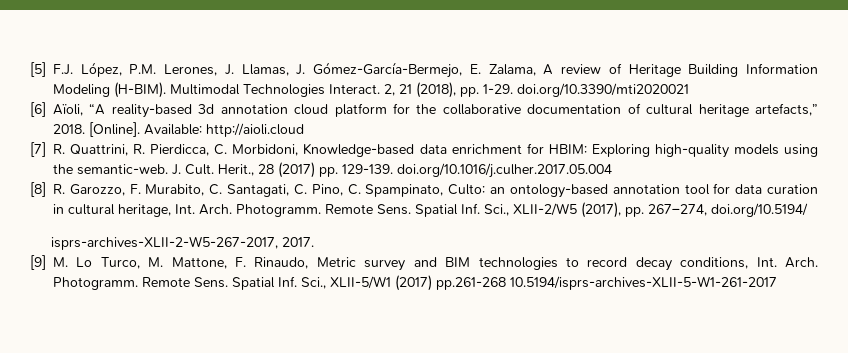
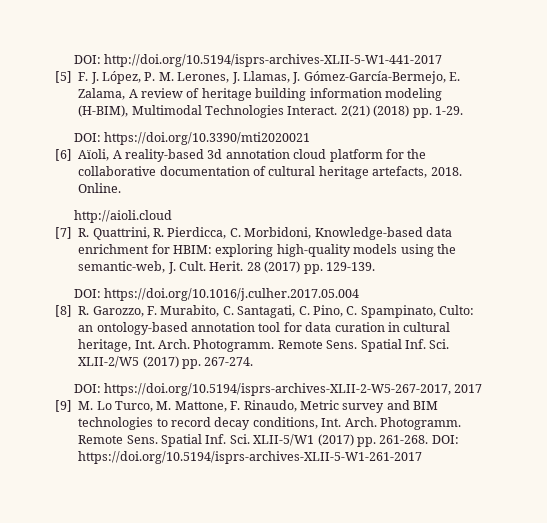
[30,62,157,77] [5] F.J. López, P.M. -> [73,54,443,67] [55,71,174,84] DOI: http://doi.org/10.5194/isprs-archives-XLII-5-W1-441-2017 // [5] F. J. López, P. M.
[628,63,819,77] [53,82,456,98] Heritage Building Information Modeling (H-BIM). Multimodal Technologies Interact. 2, 21 (2018), -> [201,88,442,101] [78,105,410,118] heritage building information modeling (H-BIM), Multimodal Technologies Interact. 2(21) (2018)
[517,83,689,97] doi.org/10.3390/mti2020021 -> [73,132,311,145] // DOI: https://doi.org/10.3390/mti2020021
[89,103,106,115] “A -> [112,150,122,159] A
[755,103,819,116] [53,122,202,137] artefacts,” 2018. [Online]. Available: -> [372,166,462,178] [78,183,122,193] artefacts, 2018. Online. //
[591,144,650,157] Exploring -> [215,244,274,257] exploring
[77,164,168,175] semantic-web. -> [78,261,166,273] semantic-web,
[218,164,254,176] Herit., -> [209,261,244,271] Herit.
[397,163,612,178] doi.org/10.1016/j.culher.2017.05.004 -> [73,288,360,301] // DOI: https://doi.org/10.1016/j.culher.2017.05.004
[484,202,808,218] [50,236,314,250] Sci., XLII-2/W5 (2017), pp. 267–274, doi.org/10.5194/ // isprs-archives-XLII-2-W5-267-2017, 2017. -> [429,339,450,349] [78,356,254,369] [73,383,483,396] Sci. XLII-2/W5 (2017) pp. 267-274. // DOI: https://doi.org/10.5194/isprs-archives-XLII-2-W5-267-2017, 2017
[301,277,326,289] Sci., -> [229,434,250,444] Sci.
[436,276,777,290] pp.261-268 10.5194/isprs-archives-XLII-5-W1-261-2017 -> [356,435,459,447] [78,451,423,464] pp. 261-268. DOI: https://doi.org/10.5194/isprs-archives-XLII-5-W1-261-2017

